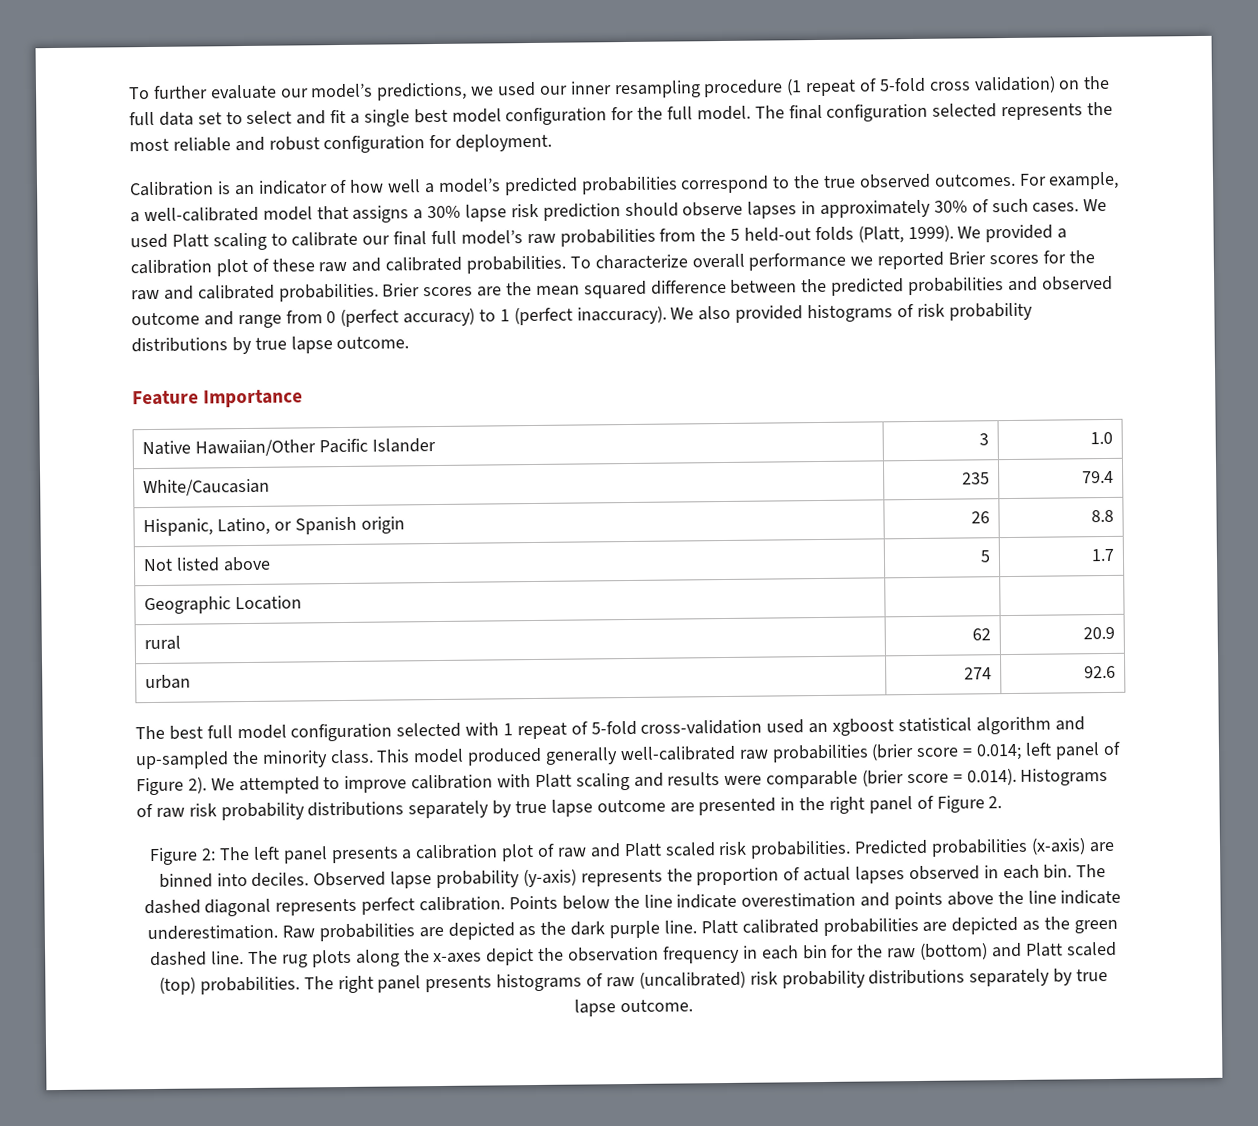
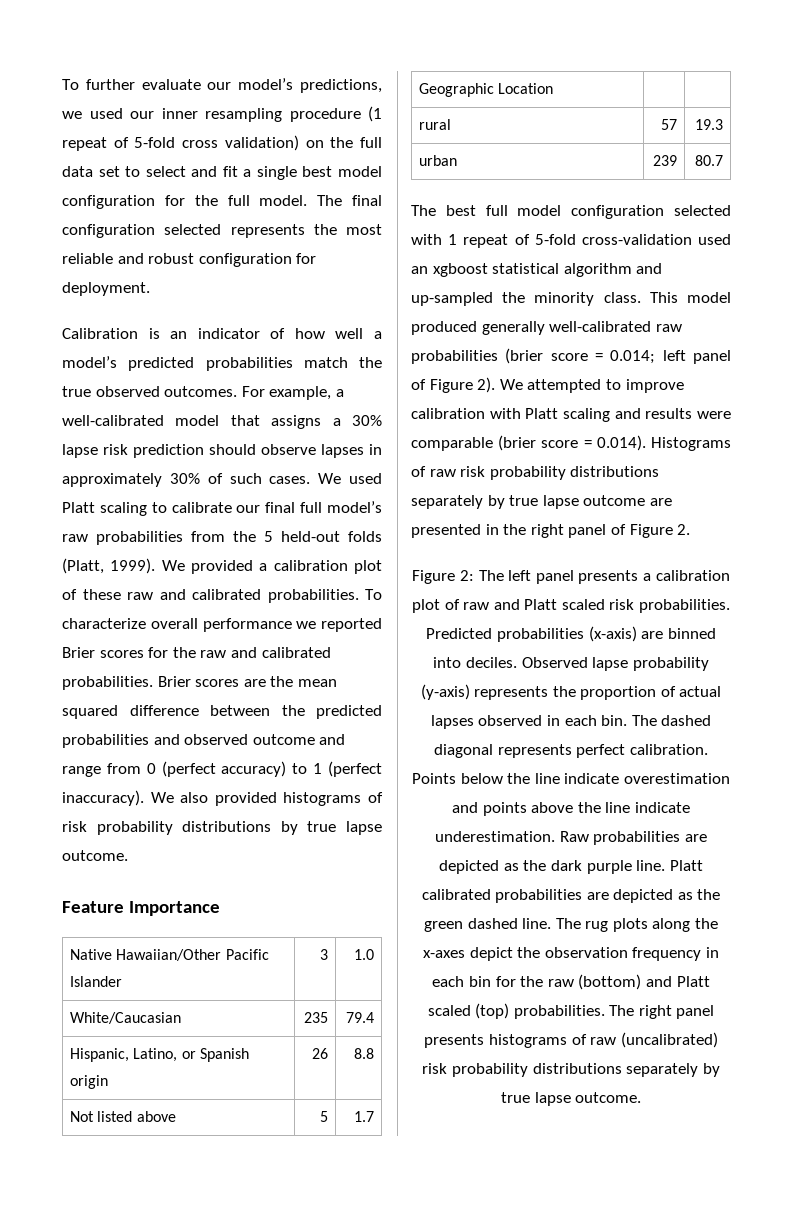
[680,175,791,194] correspond to -> [303,357,348,368] match
[971,628,991,641] [1082,626,1115,640] 62 | 20.9 -> [660,119,677,130] [694,119,723,130] 57 | 19.3
[963,667,992,680] [1083,665,1116,679] 274 | 92.6 -> [652,155,677,166] [694,155,723,166] 239 | 80.7

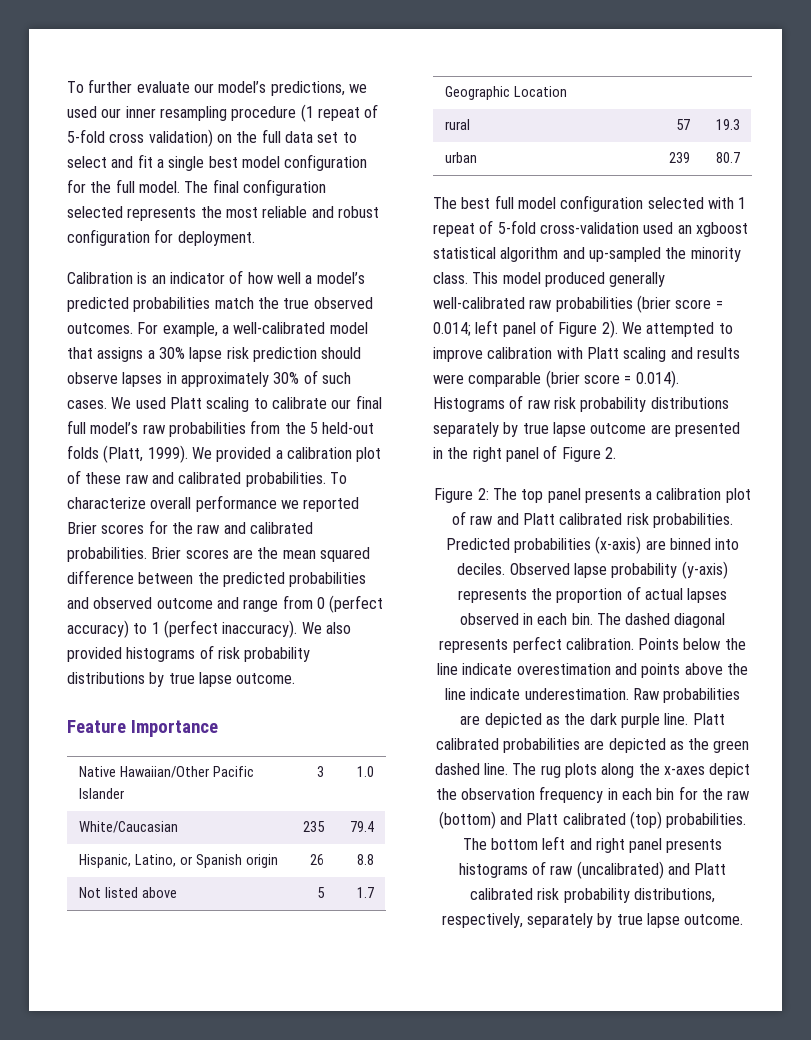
[508,570,532,581] left -> [521,489,544,503] top
[561,599,605,610] scaled -> [559,513,623,525] calibrated
[427,1005,471,1016] scaled -> [562,813,626,825] calibrated
(635, 1010) none -> [490,836,592,850] bottom left and
[422,1063,622,1077] risk probability distributions -> [667,863,727,875] [470,888,715,903] [441,913,523,928] and Platt calibrated risk probability distributions, respectively,

